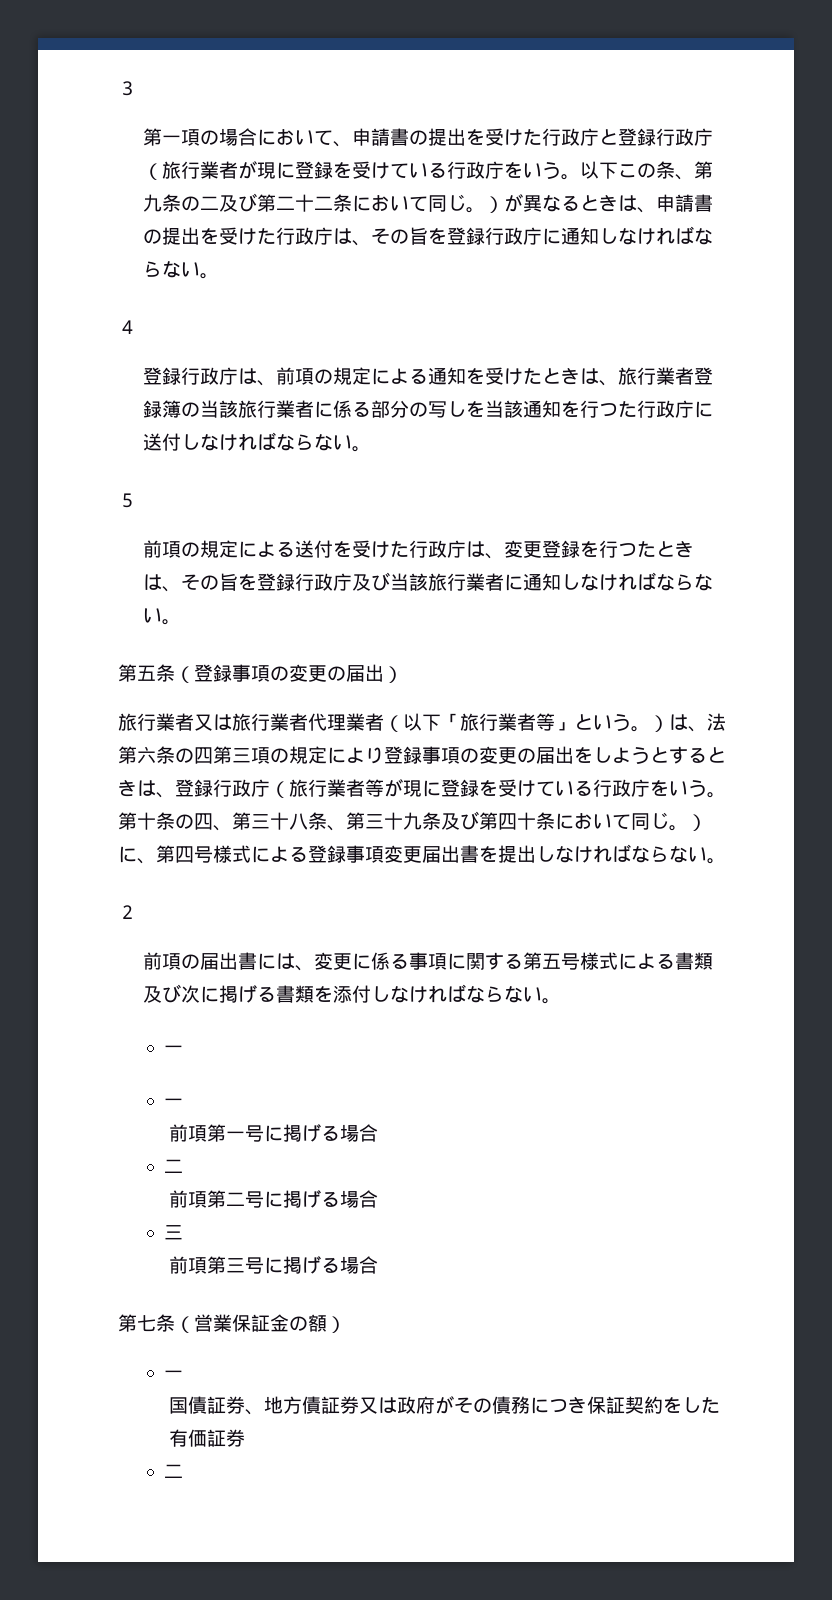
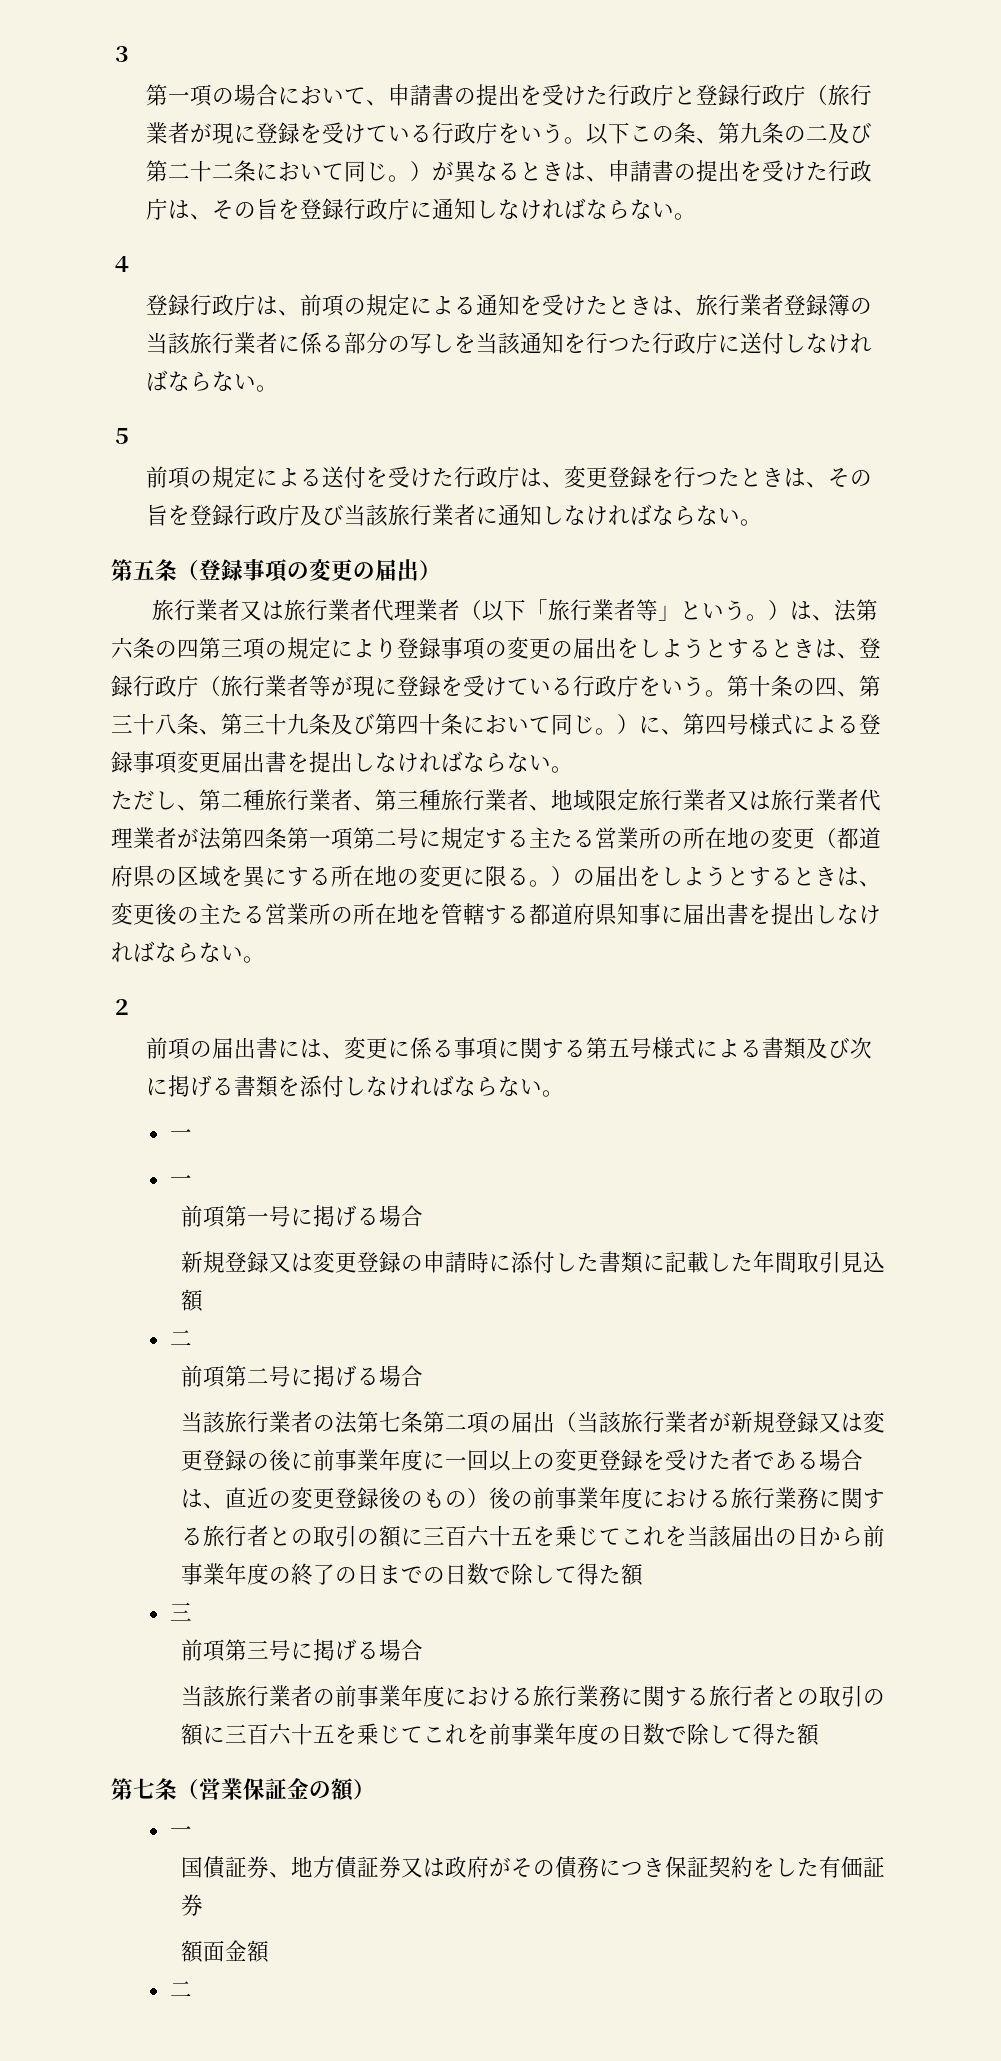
(726, 861) none -> [111,789,881,811] [111,827,881,850] [111,865,881,888] [111,903,881,925] [111,941,265,963] // ただし、第二種旅行業者、第三種旅行業者、地域限定旅行業者又は旅行業者代理業者が法第四条第一項第二号に規定する主たる営業所の所在地の変更（都道府県の区域を異にする所在地の変更に限る。）の届出をしようとするときは、変更後の主たる営業所の所在地を管轄する都道府県知事に届出書を提出しなければならない。
(378, 1133) none -> [181,1251,886,1274] [181,1289,204,1312] // 新規登録又は変更登録の申請時に添付した書類に記載した年間取引見込額
(378, 1199) none -> [181,1411,886,1434] [181,1449,864,1472] [181,1487,886,1509] [181,1525,886,1548] [181,1563,644,1586] // 当該旅行業者の法第七条第二項の届出（当該旅行業者が新規登録又は変更登録の後に前事業年度に一回以上の変更登録を受けた者である場合は、直近の変更登録後のもの）後の前事業年度における旅行業務に関する旅行者との取引の額に三百六十五を乗じてこれを当該届出の日から前事業年度の終了の日までの日数で除して得た額
(378, 1265) none -> [181,1685,886,1708] [181,1723,820,1746] // 当該旅行業者の前事業年度における旅行業務に関する旅行者との取引の額に三百六十五を乗じてこれを前事業年度の日数で除して得た額
(245, 1438) none -> [181,1940,270,1963] // 額面金額

